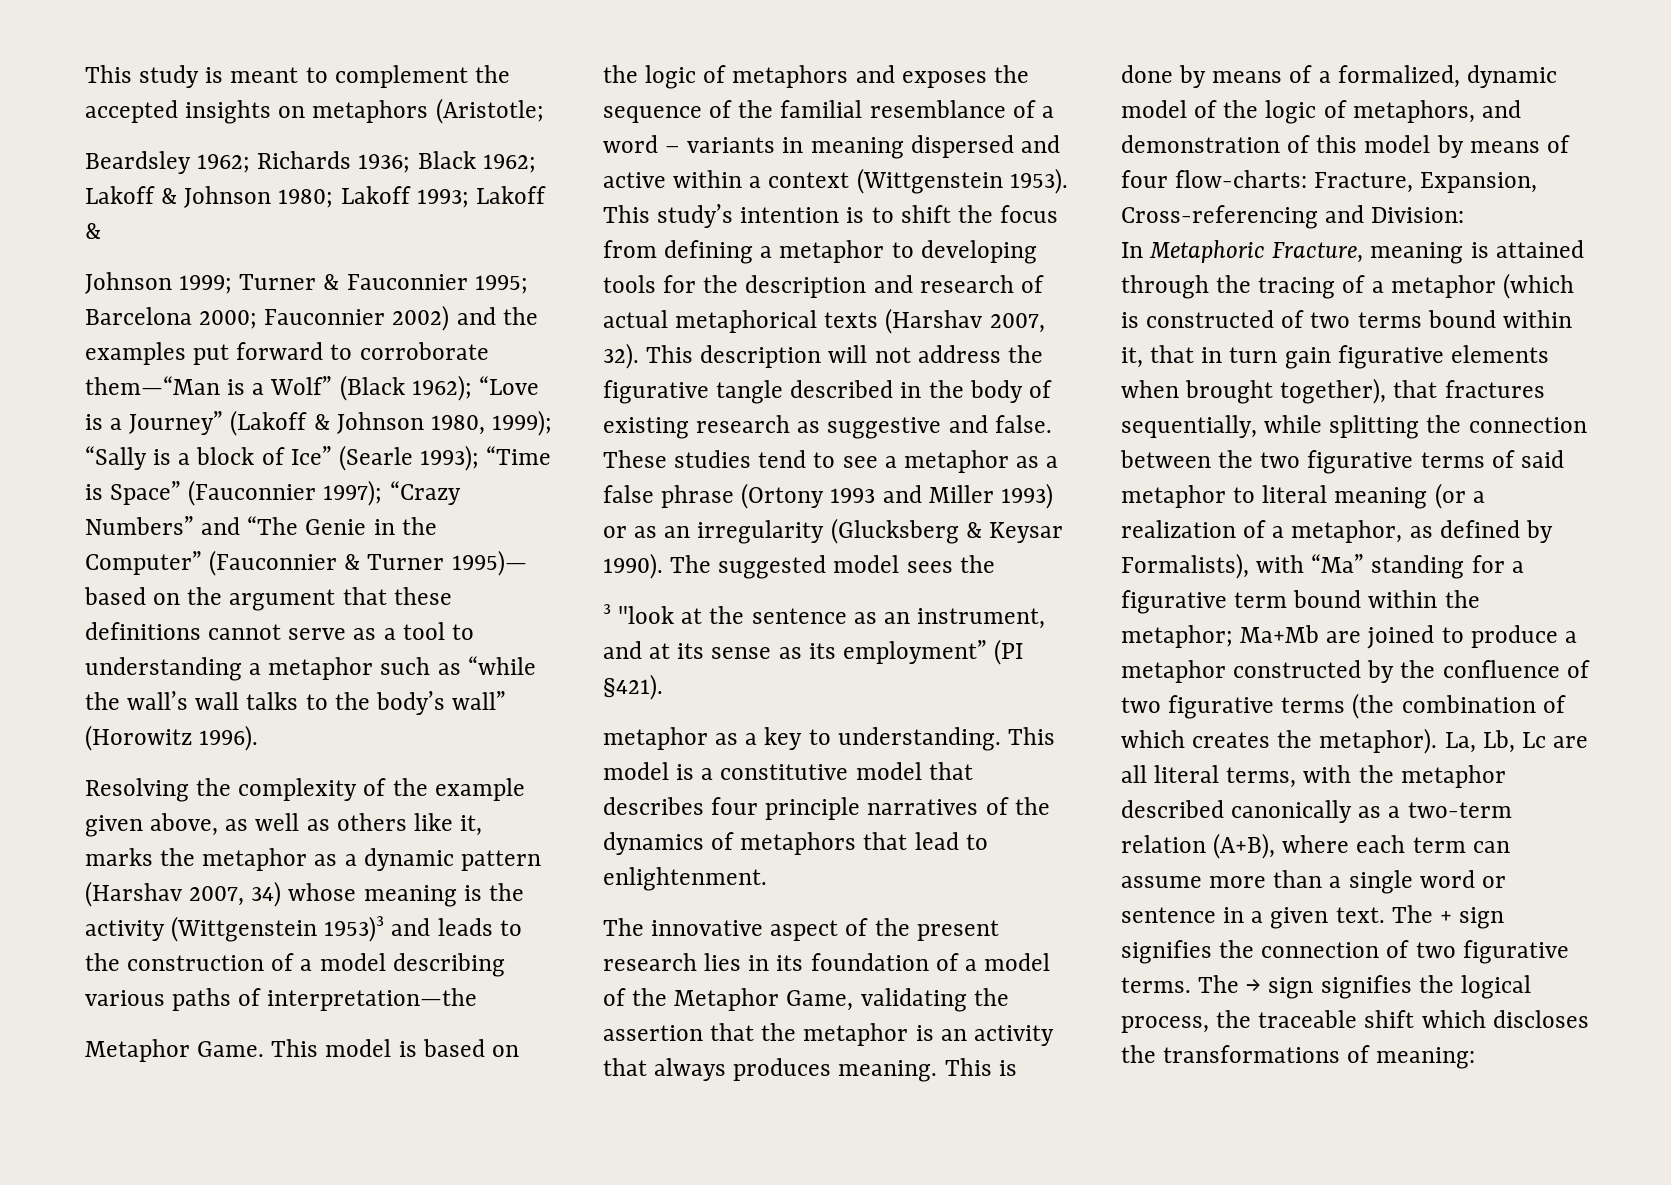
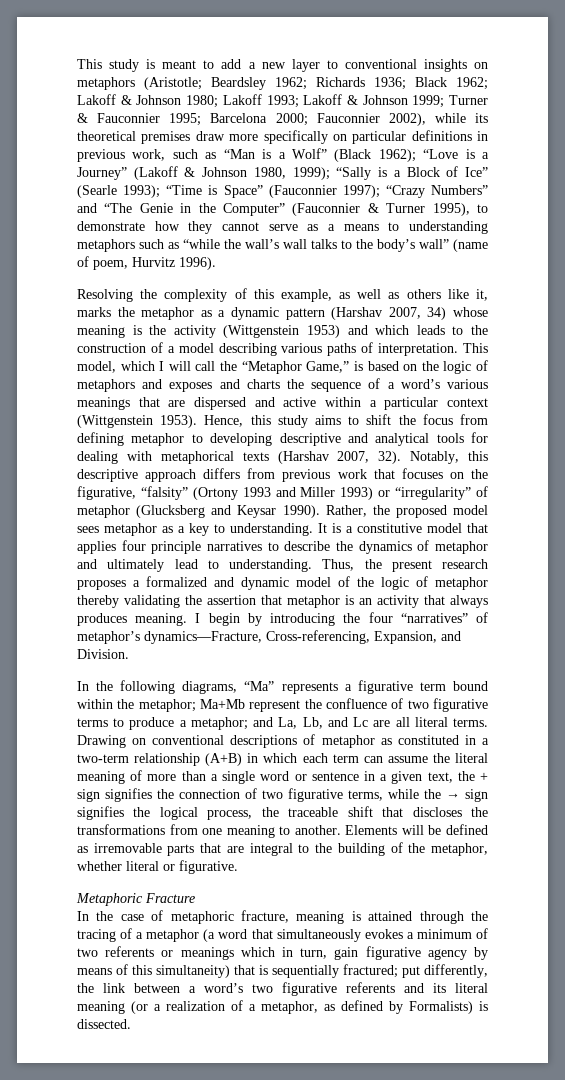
[334,65,510,88] [85,100,178,123] complement the accepted -> [221,59,417,72] add a new layer to conventional
(544, 111) // -> (202, 83) none
(101, 231) // -> (358, 100) none
[392,305,538,331] [85,342,489,365] [85,376,220,395] 2002) and the examples put forward to corroborate them—“Man -> [388,113,488,126] [77,130,488,144] [77,149,255,162] 2002), while its theoretical premises draw more specifically on particular definitions in previous work, such as “Man
[196,447,255,465] block -> [406,167,440,177] Block
[451,550,527,576] [84,587,452,611] [85,622,201,640] 1995)— based on the argument that these definitions -> [432,203,488,216] [77,221,213,234] 1995), to demonstrate how they
[402,622,445,640] tool -> [343,224,379,231] means
[249,657,374,680] a metaphor -> [77,239,135,252] metaphors
[85,725,192,751] (Horowitz -> [453,239,488,252] [77,256,175,270] (name of poem, Hurvitz
[392,778,525,801] [85,813,219,837] the example given above, -> [253,289,332,302] this example,
[324,916,431,942] 1953)3 and -> [307,325,410,338] 1953) and which
[267,988,478,1011] [85,1039,392,1062] interpretation—the // Metaphor Game. This model -> [378,343,489,356] [77,361,350,374] interpretation. This model, which I will call the “Metaphor Game,”
(987, 79) none -> [219,379,280,389] and charts
[738,100,1054,118] [603,135,904,159] the familial resemblance of a word – variants in meaning -> [387,379,488,389] [77,397,186,410] a word’s various meanings that are
(762, 182) none -> [384,397,439,410] particular
[603,204,865,228] This study’s intention is -> [204,415,341,428] Hence, this study aims
[760,246,773,258] a -> (124, 439) none
[603,275,1044,298] [603,310,668,328] tools for the description and research of actual -> [279,432,488,446] [77,451,152,464] descriptive and analytical tools for dealing with
[646,345,1043,368] [603,380,1052,404] [603,415,1052,439] [603,450,1059,473] [603,485,735,508] This description will not address the figurative tangle described in the body of existing research as suggestive and false. These studies tend to see a metaphor as a false phrase -> [410,451,488,464] [77,468,488,482] [77,486,188,500] Notably, this descriptive approach differs from previous work that focuses on the figurative, “falsity”
[634,518,1063,544] [603,553,995,579] [603,604,1046,629] [603,639,1024,665] [603,674,663,700] as an irregularity (Glucksberg & Keysar 1990). The suggested model sees the // 3 "look at the sentence as an instrument, and at its sense as its employment” (PI §421). // -> [395,486,489,500] [77,505,488,518] [77,526,99,533] “irregularity” of metaphor (Glucksberg and Keysar 1990). Rather, the proposed model sees
[1007,727,1055,745] [603,762,669,780] This model -> [318,523,327,533] It
[603,797,704,815] describes -> [77,541,116,554] applies
[985,797,1009,815] of -> [267,541,331,551] to describe
[740,832,988,855] [603,867,767,891] [603,918,999,941] [603,953,1051,971] [603,988,854,1011] metaphors that lead to enlightenment. // The innovative aspect of the present research lies in its foundation of a model of the Metaphor Game, -> [435,541,489,554] [77,559,488,572] [77,576,488,590] [77,595,119,608] metaphor and ultimately lead to understanding. Thus, the present research proposes a formalized and dynamic model of the logic of metaphor thereby
[761,1023,797,1041] the -> (282, 600) none
[944,1058,1017,1076] [1121,65,1557,88] [1121,100,1521,124] [1121,135,1570,158] [1121,170,1538,193] [1121,205,1465,229] [1121,240,1364,263] This is done by means of a formalized, dynamic model of the logic of metaphors, and demonstration of this model by means of four flow-charts: Fracture, Expansion, Cross-referencing and Division: // In Metaphoric Fracture, -> [195,612,489,626] [77,630,461,644] [77,649,129,659] [77,680,488,694] [77,698,488,712] [77,717,488,730] [77,734,489,748] [77,753,489,766] [77,770,489,784] [77,788,488,802] [77,806,489,820] [77,824,488,838] [77,842,489,856] [77,860,238,874] [76,893,195,906] [77,910,289,924] I begin by introducing the four “narratives” of metaphor’s dynamics—Fracture, Cross-referencing, Expansion, and Division. // In the following diagrams, “Ma” represents a figurative term bound within the metaphor; Ma+Mb represent the confluence of two figurative terms to produce a metaphor; and La, Lb, and Lc are all literal terms. Drawing on conventional descriptions of metaphor as constituted in a two-term relationship (A+B) in which each term can assume the literal meaning of more than a single word or sentence in a given text, the + sign signifies the connection of two figurative terms, while the → sign signifies the logical process, the traceable shift that discloses the transformations from one meaning to another. Elements will be defined as irremovable parts that are integral to the building of the metaphor, whether literal or figurative. // Metaphoric Fracture // In the case of metaphoric fracture,
[1502,273,1574,299] [1121,310,1572,328] [1121,345,1549,369] [1121,378,1545,404] [1121,415,1587,439] [1120,450,1564,474] [1121,485,1256,508] (which is constructed of two terms bound within it, that in turn gain figurative elements when brought together), that fractures sequentially, while splitting the connection between the two figurative terms of said metaphor to -> [203,928,488,942] [77,946,488,960] [77,964,488,978] [77,982,446,996] (a word that simultaneously evokes a minimum of two referents or meanings which in turn, gain figurative agency by means of this simultaneity) that is sequentially fractured; put differently, the link between a word’s two figurative referents and its
[1121,553,1524,579] [1121,590,1480,614] [1121,625,1577,649] [1121,660,1590,683] [1121,693,1566,719] [1121,728,1589,754] [1121,765,1506,788] [1121,800,1512,823] [1121,833,1510,859] [1121,870,1506,894] [1121,905,1505,929] [1121,940,1569,964] [1121,975,1531,999] [1121,1010,1589,1033] [1121,1045,1476,1069] Formalists), with “Ma” standing for a figurative term bound within the metaphor; Ma+Mb are joined to produce a metaphor constructed by the confluence of two figurative terms (the combination of which creates the metaphor). La, Lb, Lc are all literal terms, with the metaphor described canonically as a two-term relation (A+B), where each term can assume more than a single word or sentence in a given text. The + sign signifies the connection of two figurative terms. The → sign signifies the logical process, the traceable shift which discloses the transformations of meaning: -> [409,1001,488,1014] [77,1019,131,1029] Formalists) is dissected.

